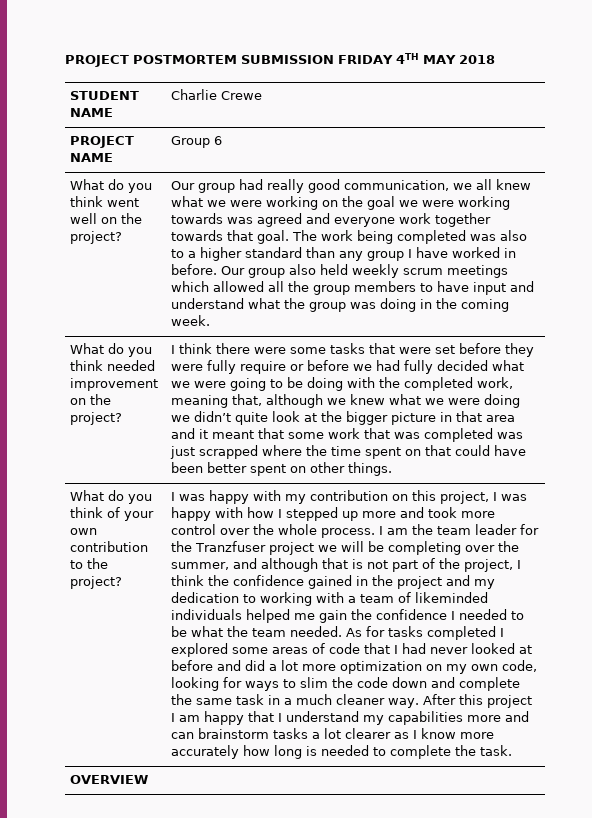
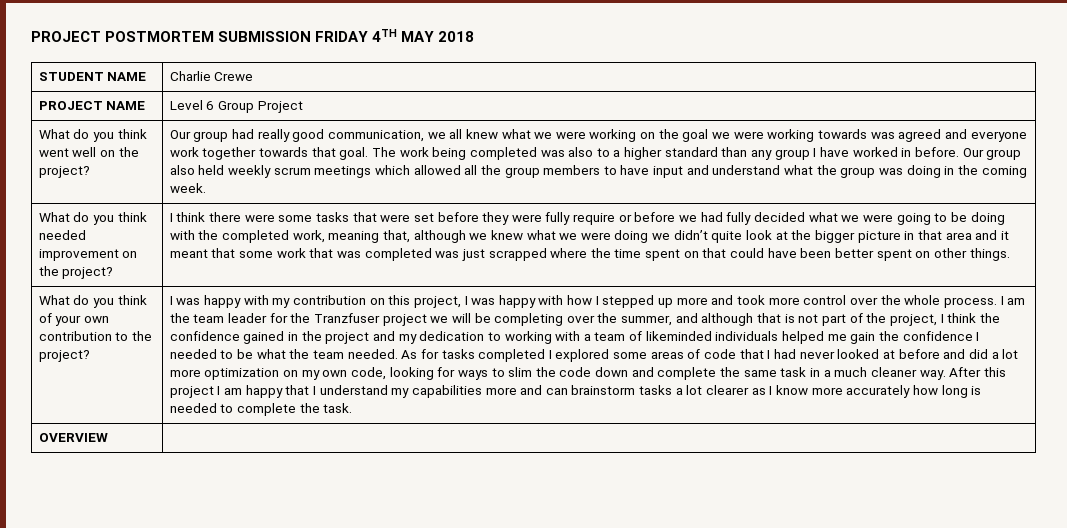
[171,136,223,148] Group 6 -> [169,100,303,113] Level 6 Group Project

